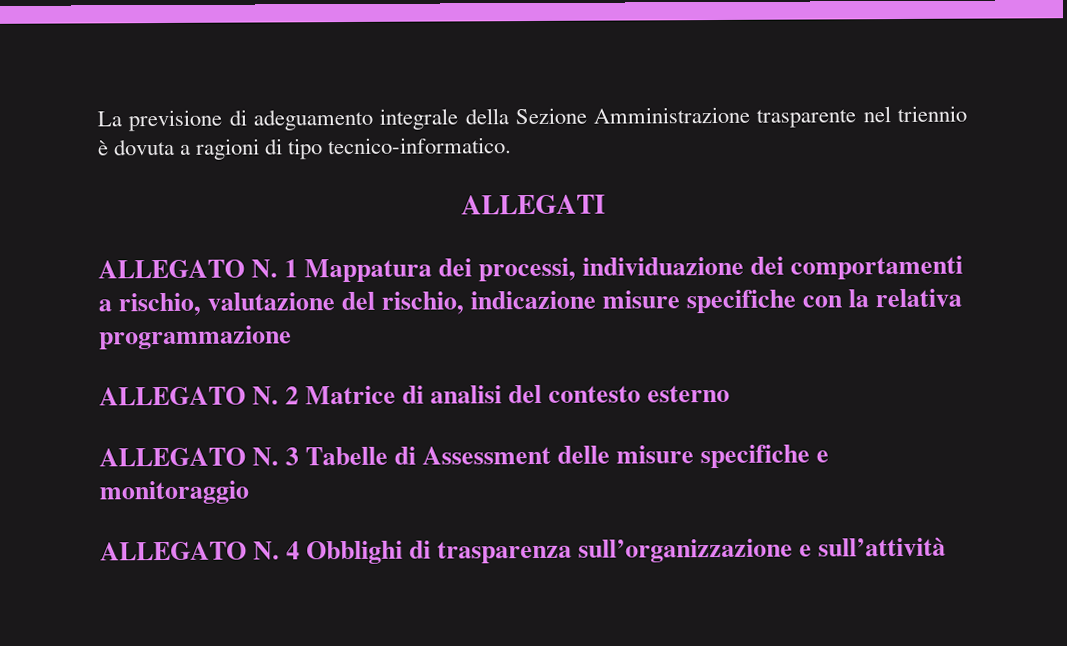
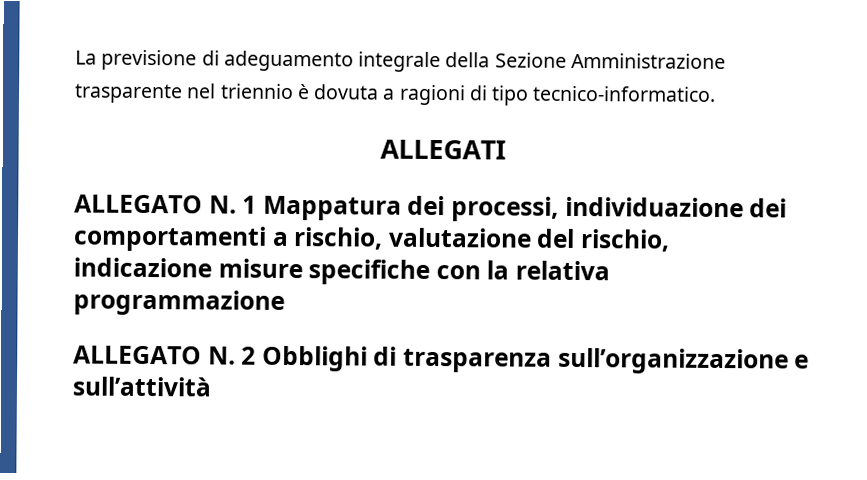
[305,384,731,405] [99,444,830,469] [99,480,249,505] [100,541,301,561] Matrice di analisi del contesto esterno // ALLEGATO N. 3 Tabelle di Assessment delle misure specifiche e monitoraggio // ALLEGATO N. 4 -> (257, 355) none

